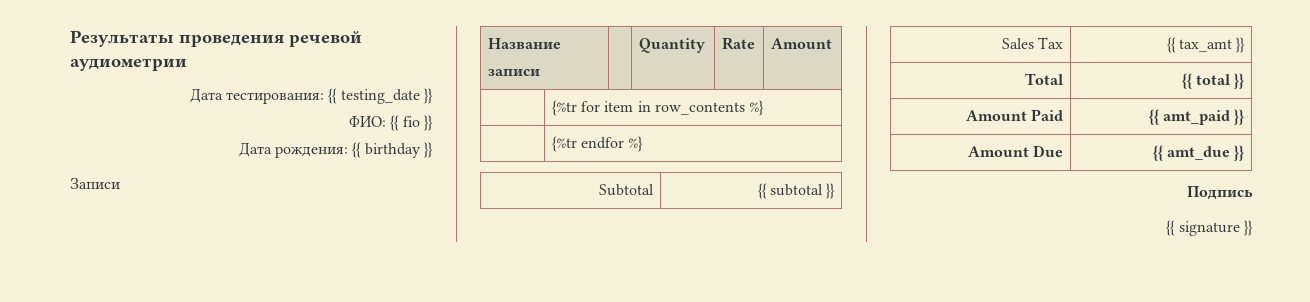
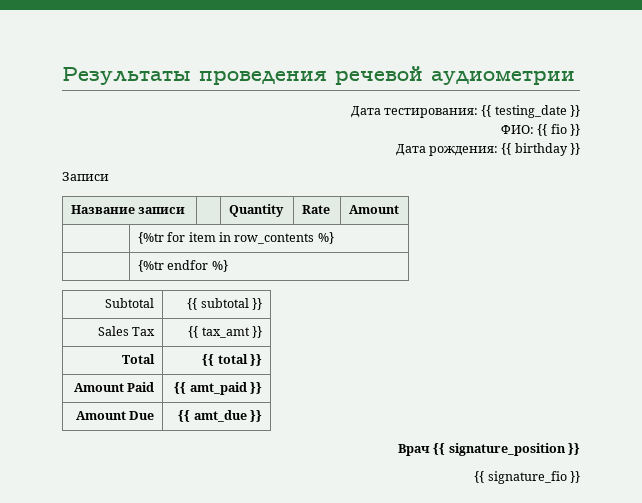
[1187,186,1253,200] [1166,220,1240,236] Подпись // {{ signature -> [397,443,580,456] [474,471,567,484] Врач {{ signature_position }} // {{ signature_fio

